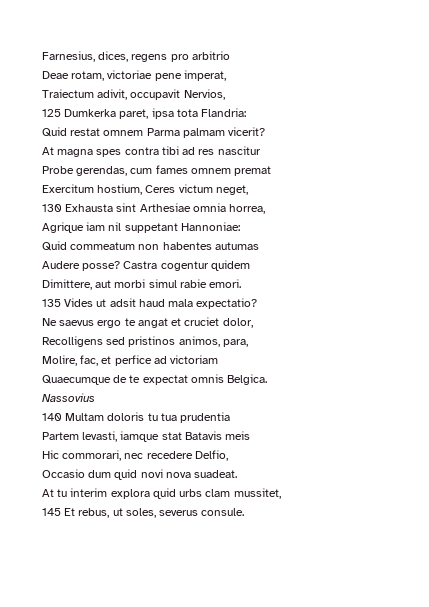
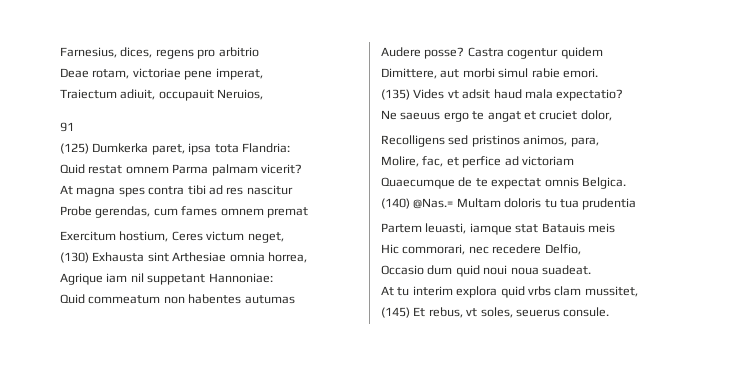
[97,89,225,100] [42,109,61,117] adivit, occupavit Nervios, // 125 -> [120,89,264,101] [60,122,74,132] [60,143,89,154] adiuit, occupauit Neruios, // 91 // (125)
[42,204,62,212] 130 -> [60,252,89,263] (130)
[42,298,107,307] 135 Vides ut -> [381,89,459,100] (135) Vides vt
[59,320,95,326] saevus -> [400,112,441,120] saeuus
[42,393,95,402] [42,413,62,421] Nassovius // 140 -> [381,198,454,209] (140) @Nas.=
[82,431,118,442] levasti, -> [425,223,467,234] leuasti,
[184,431,222,440] Batavis -> [541,223,585,233] Batauis
[140,469,191,478] novi nova -> [483,265,539,275] noui noua
[179,489,203,497] urbs -> [527,286,551,296] vrbs
[42,508,61,516] 145 -> [381,307,410,318] (145)
[112,508,199,518] ut soles, severus -> [466,307,560,318] vt soles, seuerus

